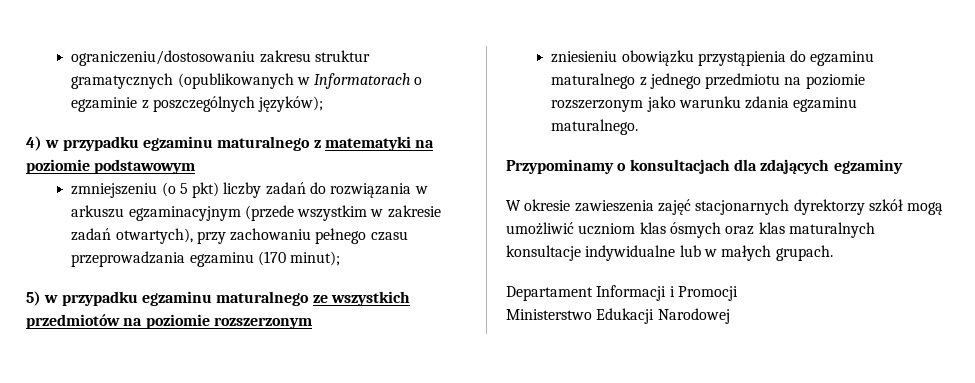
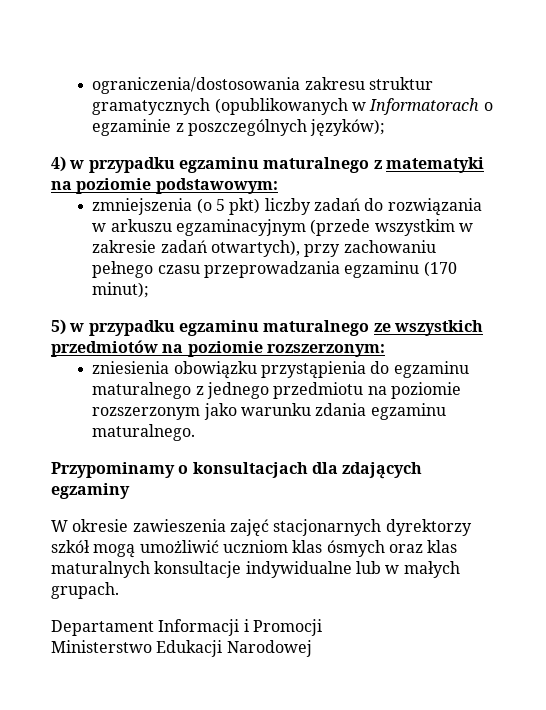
[71,50,256,66] ograniczeniu/dostosowaniu -> [92,77,301,94] ograniczenia/dostosowania
[94,159,196,174] [71,183,158,198] podstawowym // zmniejszeniu -> [155,178,278,194] [92,198,193,215] podstawowym: // zmniejszenia
[213,317,312,329] [551,51,618,63] rozszerzonym // zniesieniu -> [266,344,385,357] [92,361,170,374] rozszerzonym: // zniesienia

